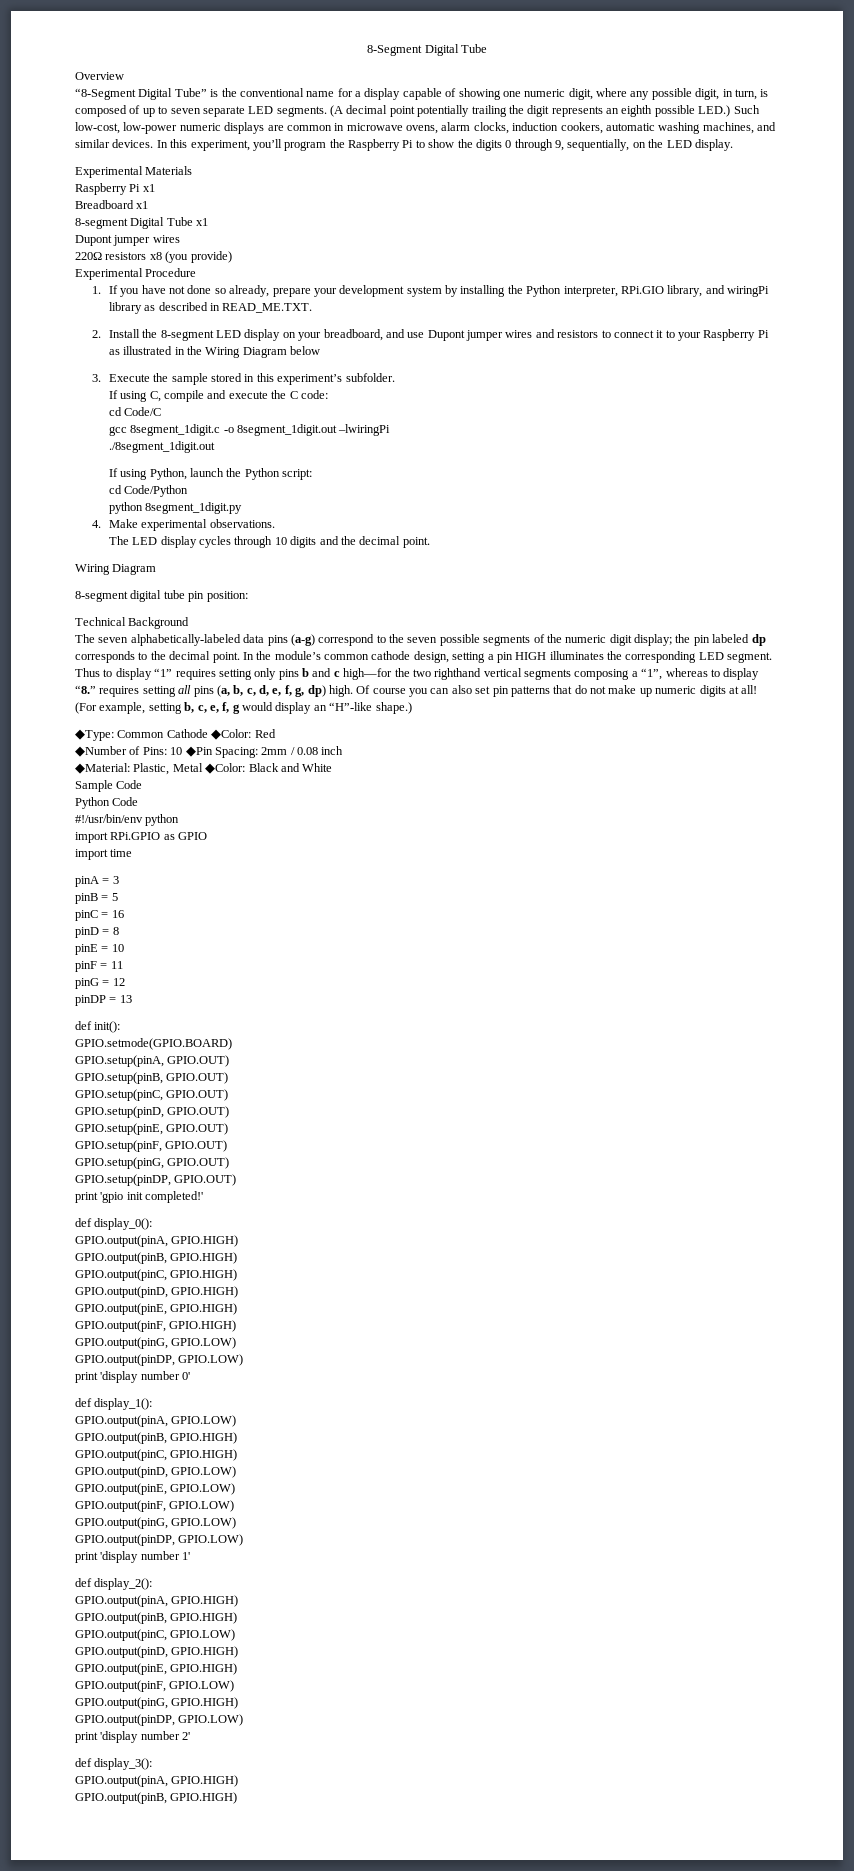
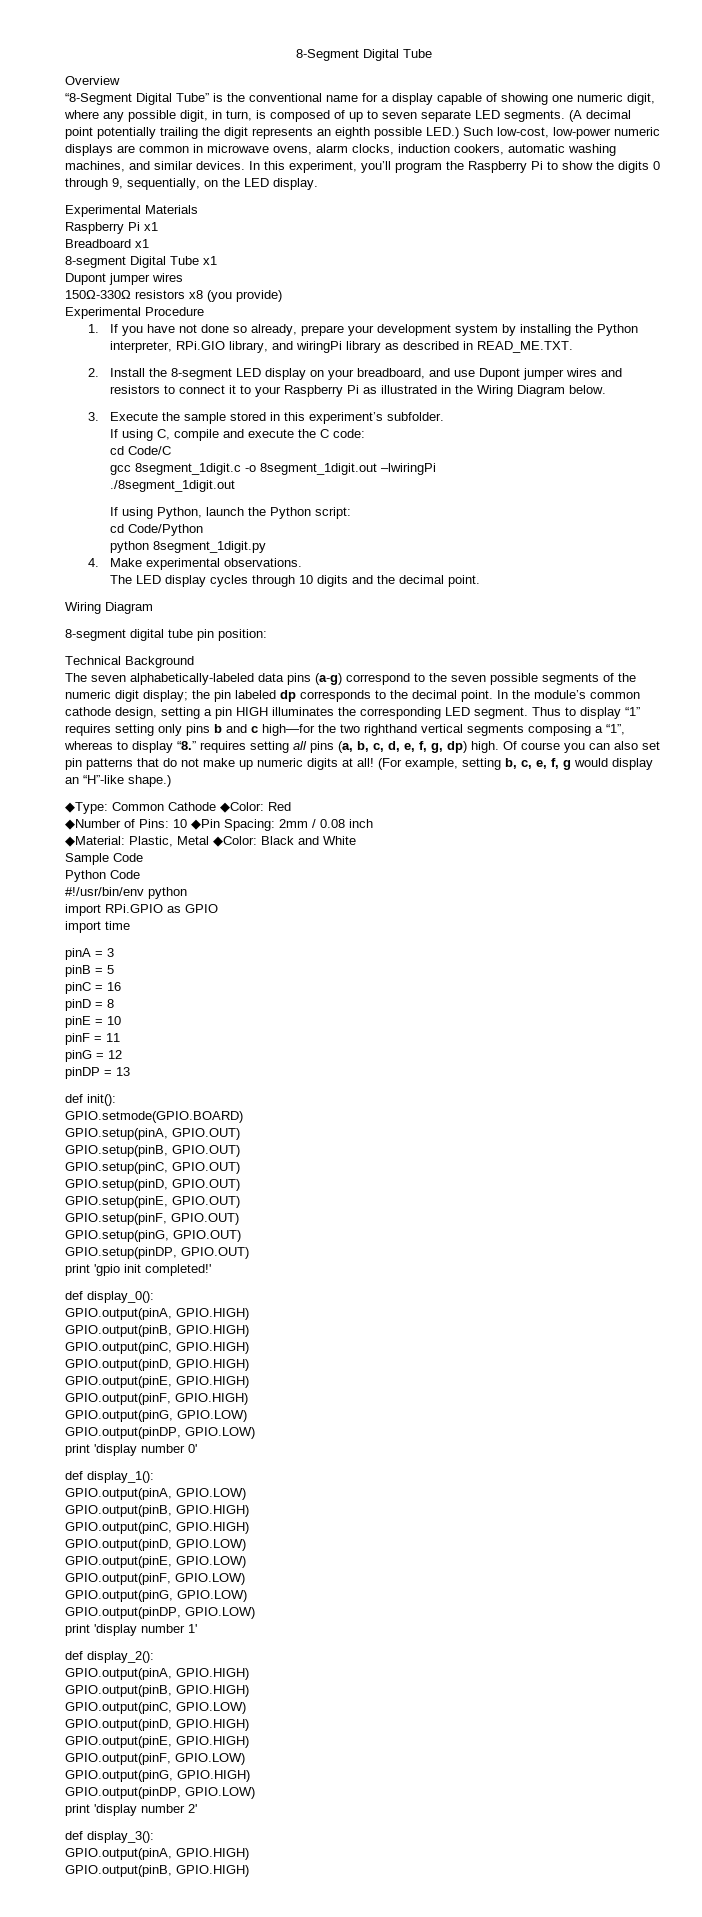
[75,252,102,260] 220Ω -> [65,290,131,299] 150Ω-330Ω
[290,346,321,355] below -> [569,385,607,394] below.

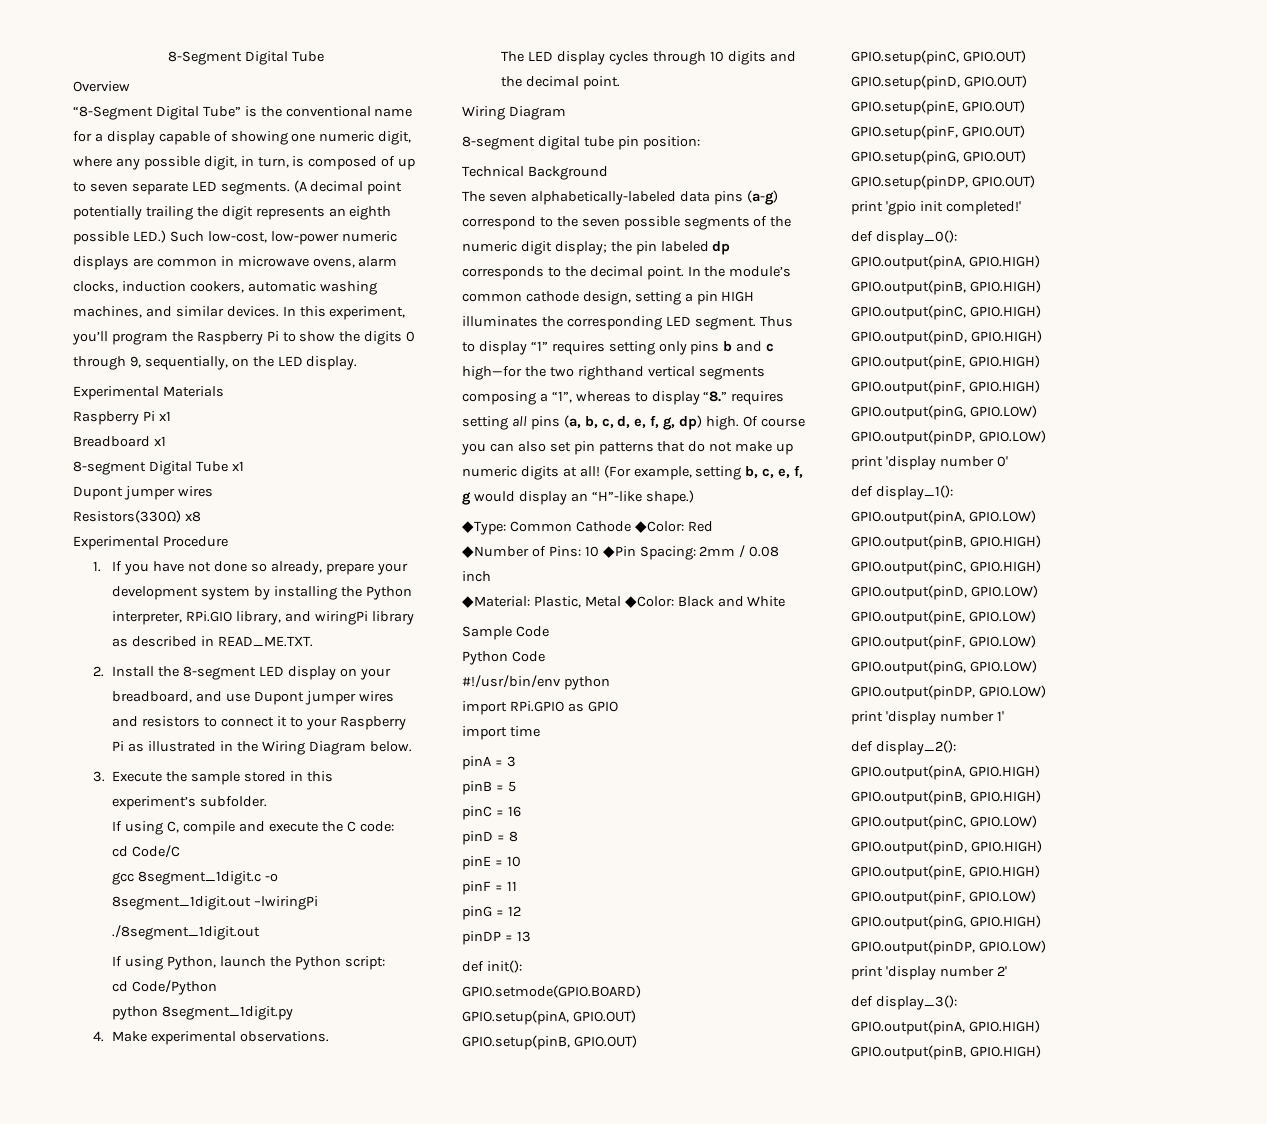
[65,290,185,299] 150Ω-330Ω resistors -> [73,510,181,523] Resistors(330Ω)
[207,290,282,302] (you provide) -> (201, 516) none

